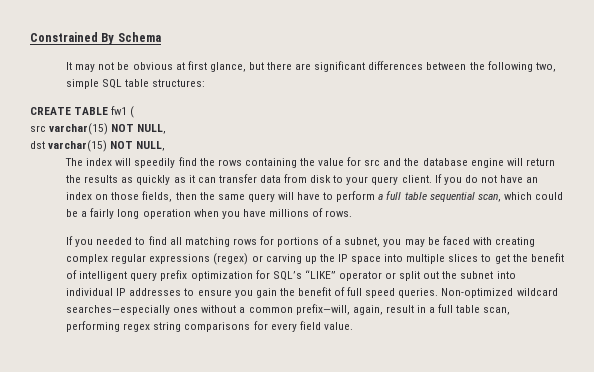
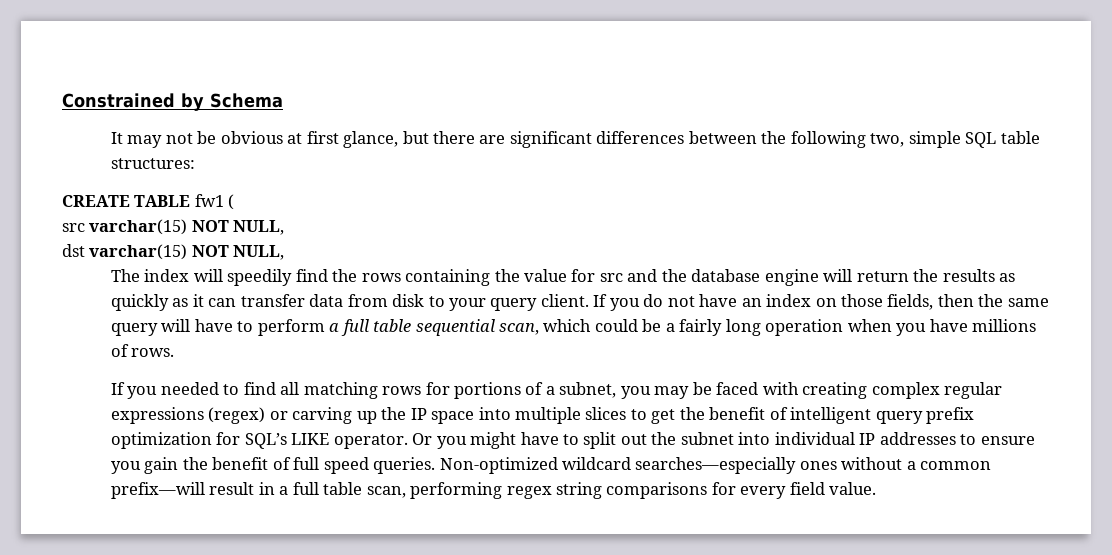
[101,33,115,45] By -> [181,93,204,111] by
[304,270,397,281] “LIKE” operator or -> [291,432,580,449] LIKE operator. Or you might have to
[295,304,383,315] prefix—will, again, -> [110,482,205,499] prefix—will

